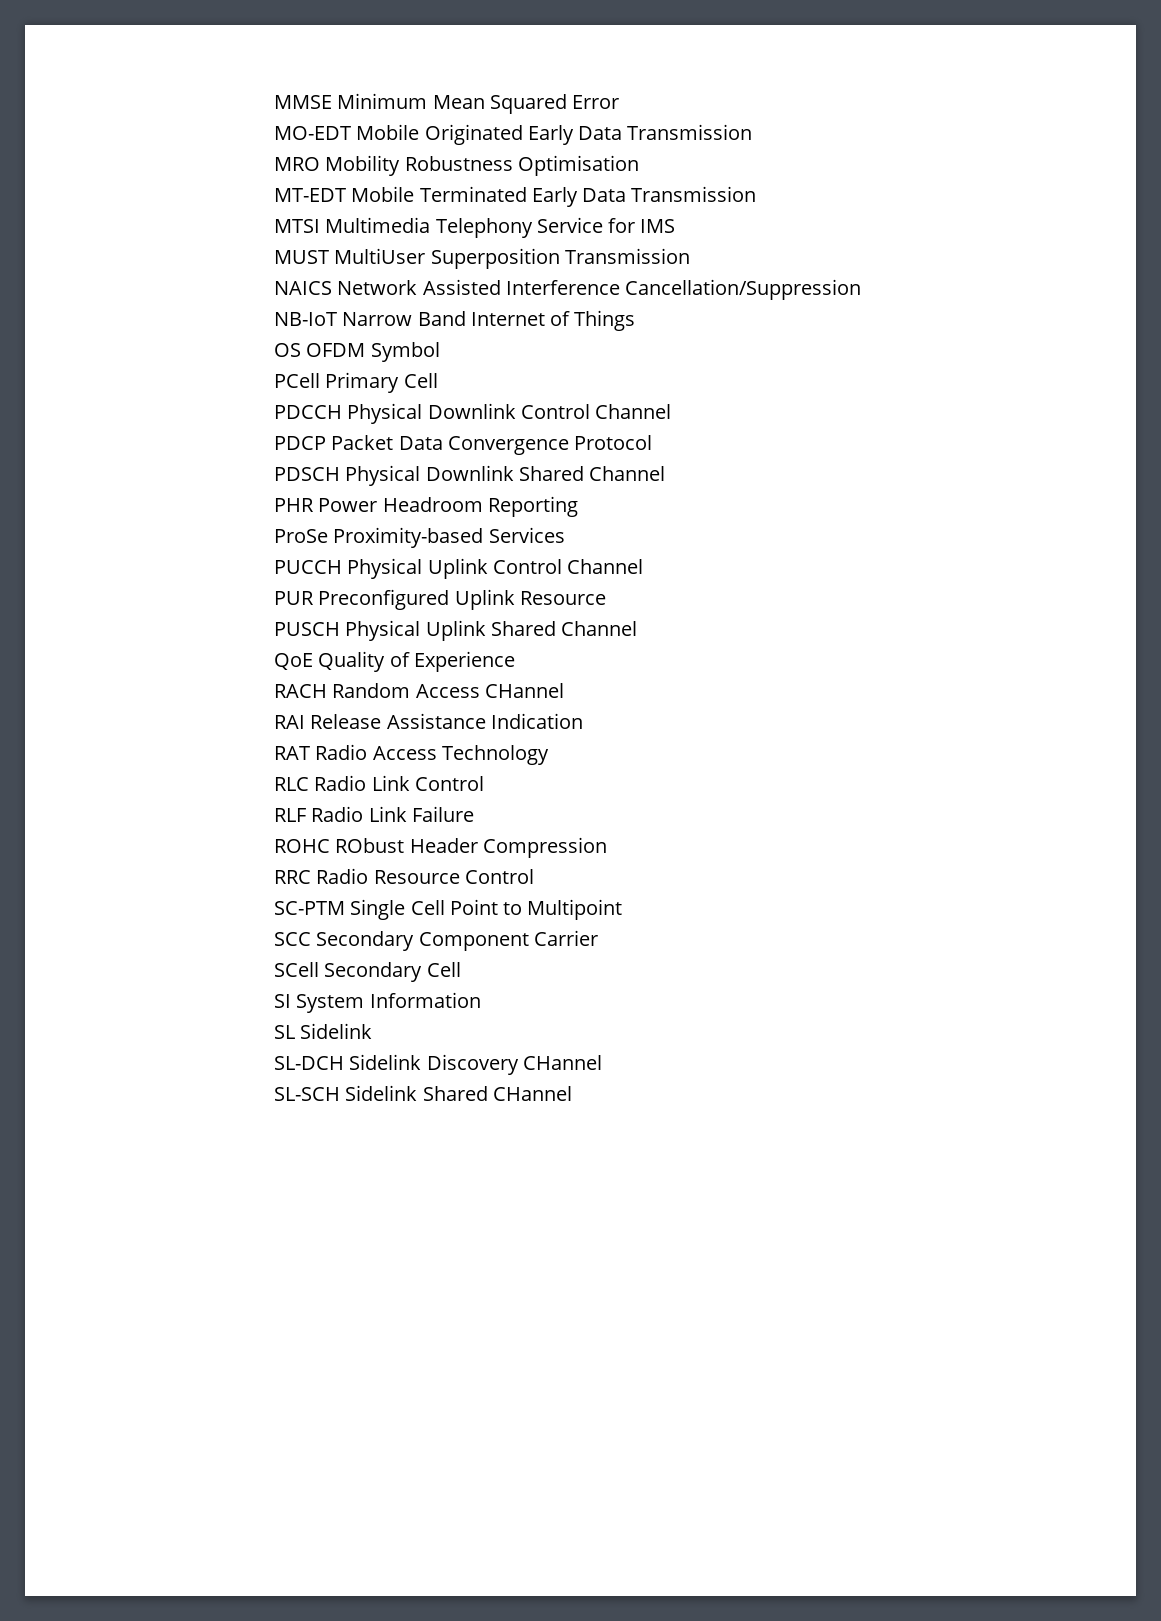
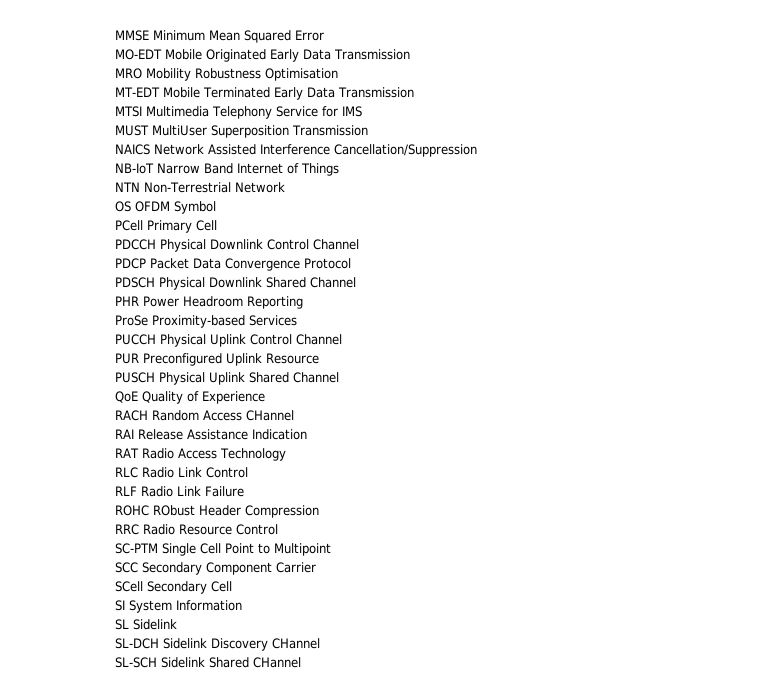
(636, 320) none -> [115,182,286,193] // NTN Non-Terrestrial Network

